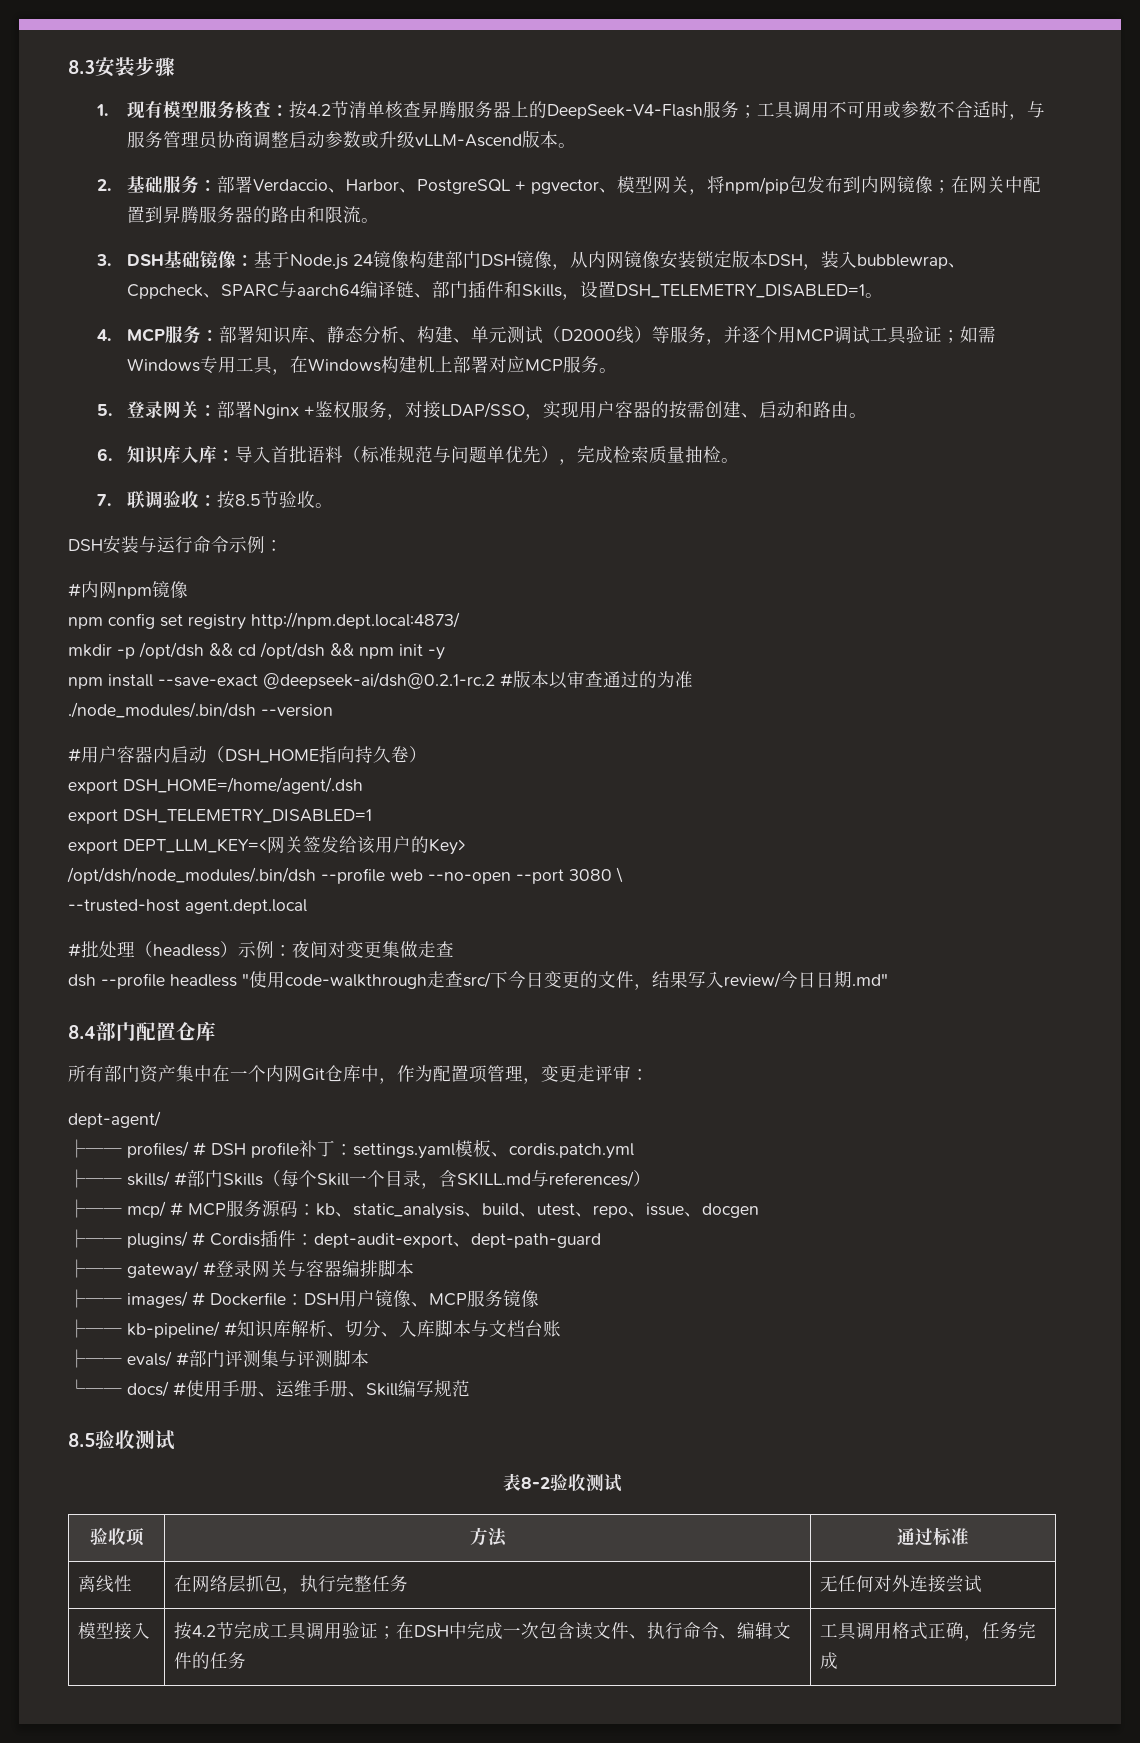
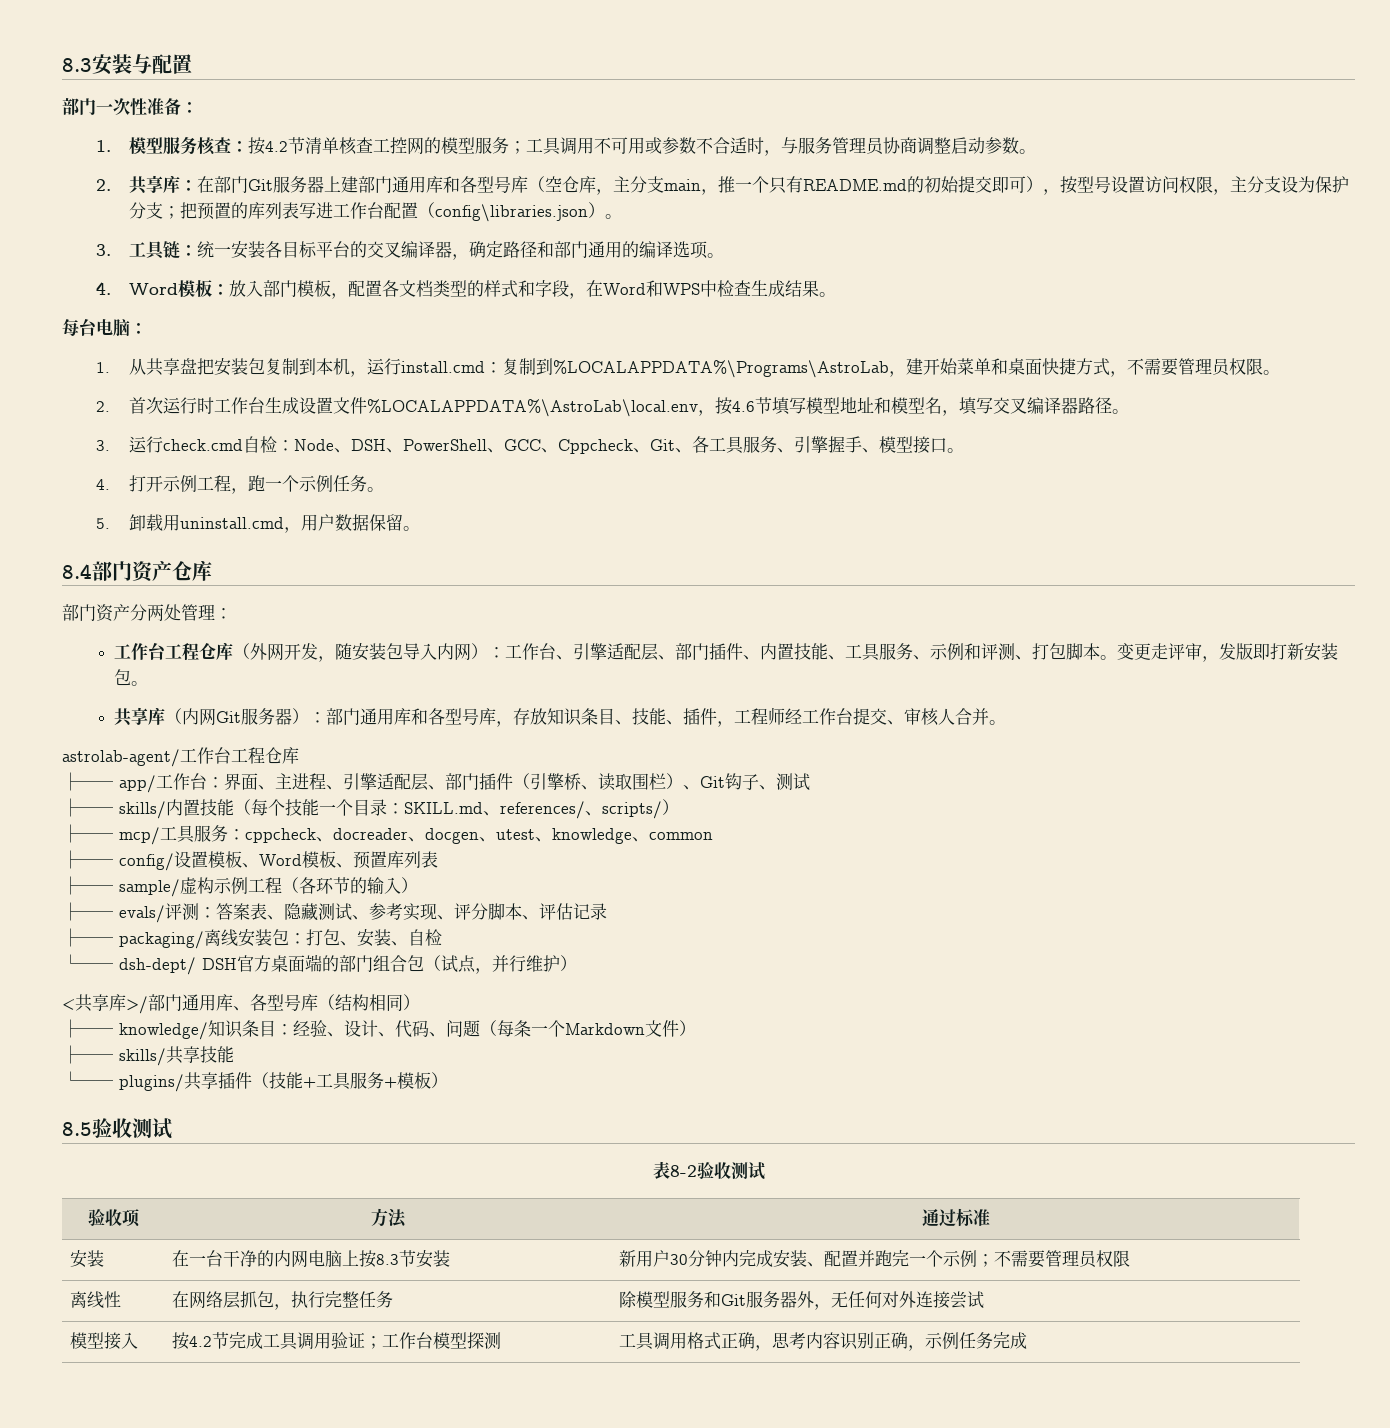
[135,57,175,76] [96,101,163,119] 步骤 // 1.现有 -> [132,54,192,74] [62,98,198,116] [95,140,111,152] 与配置 // 部门一次性准备： // 1.
[420,101,703,119] 昇腾服务器上的DeepSeek-V4-Flash -> [373,137,476,155] 工控网的模型
[360,130,576,148] [97,175,1041,195] [126,206,379,223] [96,250,966,270] [126,281,883,300] [97,325,996,345] [126,355,617,375] [97,401,867,420] [97,445,739,465] [97,491,333,509] [68,535,283,554] [68,580,188,599] [68,612,460,630] [68,642,445,660] [68,670,693,689] [68,702,333,718] [68,746,427,763] [68,777,363,794] [68,809,372,824] [68,836,466,855] [67,867,623,884] [68,899,307,914] [68,940,454,958] [68,970,888,990] [68,1021,216,1041] [68,1065,649,1084] [68,1111,161,1128] [68,1139,634,1159] [68,1169,651,1189] [68,1199,759,1219] [68,1229,601,1248] [68,1259,414,1279] [68,1289,539,1308] [68,1319,561,1338] [68,1349,369,1368] [68,1379,470,1397] 或升级vLLM-Ascend版本。 // 2.基础服务：部署Verdaccio、Harbor、PostgreSQL + pgvector、模型网关，将npm/pip包发布到内网镜像；在网关中配置到昇腾服务器的路由和限流。 // 3. DSH基础镜像：基于Node.js 24镜像构建部门DSH镜像，从内网镜像安装锁定版本DSH，装入bubblewrap、Cppcheck、SPARC与aarch64编译链、部门插件和Skills，设置DSH_TELEMETRY_DISABLED=1。 // 4. MCP服务：部署知识库、静态分析、构建、单元测试（D2000线）等服务，并逐个用MCP调试工具验证；如需Windows专用工具，在Windows构建机上部署对应MCP服务。 // 5.登录网关：部署Nginx +鉴权服务，对接LDAP/SSO，实现用户容器的按需创建、启动和路由。 // 6.知识库入库：导入首批语料（标准规范与问题单优先），完成检索质量抽检。 // 7.联调验收：按8.5节验收。 // DSH安装与运行命令示例： // #内网npm镜像 // npm config set registry http://npm.dept.local:4873/ // mkdir -p /opt/dsh && cd /opt/dsh && npm init -y // npm install --save-exact @deepseek-ai/dsh@0.2.1-rc.2 #版本以审查通过的为准 // ./node_modules/.bin/dsh --version // #用户容器内启动（DSH_HOME指向持久卷） // export DSH_HOME=/home/agent/.dsh // export DSH_TELEMETRY_DISABLED=1 // export DEPT_LLM_KEY=<网关签发给该用户的Key> // /opt/dsh/node_modules/.bin/dsh --profile web --no-open --port 3080 \ // --trusted-host agent.dept.local // #批处理（headless）示例：夜间对变更集做走查 // dsh --profile headless "使用code-walkthrough走查src/下今日变更的文件，结果写入review/今日日期.md" // 8.4部门配置仓库 // 所有部门资产集中在一个内网Git仓库中，作为配置项管理，变更走评审： // dept-agent/ // ├── profiles/ # DSH profile补丁：settings.yaml模板、cordis.patch.yml // ├── skills/ #部门Skills（每个Skill一个目录，含SKILL.md与references/） // ├── mcp/ # MCP服务源码：kb、static_analysis、build、utest、repo、issue、docgen // ├── plugins/ # Cordis插件：dept-audit-export、dept-path-guard // ├── gateway/ #登录网关与容器编排脚本 // ├── images/ # Dockerfile：DSH用户镜像、MCP服务镜像 // ├── kb-pipeline/ #知识库解析、切分、入库脚本与文档台账 // ├── evals/ #部门评测集与评测脚本 // └── docs/ #使用手册、运维手册、Skill编写规范 -> [1019,149,1037,154] [95,175,1350,195] [129,202,623,222] [95,241,725,260] [95,280,837,299] [62,318,147,337] [95,358,1281,378] [95,397,1130,417] [95,436,965,454] [95,475,385,494] [95,514,421,533] [62,560,212,583] [62,604,232,622] [114,642,1339,662] [114,669,149,686] [114,707,1007,727] [62,747,299,767] [62,772,810,793] [62,798,679,819] [62,824,713,845] [62,850,438,871] [62,876,418,897] [62,902,607,923] [62,928,442,949] [62,954,577,975] [62,994,420,1014] [62,1019,696,1040] [62,1045,234,1066] [62,1071,448,1092] 。 // 2.共享库：在部门Git服务器上建部门通用库和各型号库（空仓库，主分支main，推一个只有README.md的初始提交即可），按型号设置访问权限，主分支设为保护分支；把预置的库列表写进工作台配置（config\libraries.json）。 // 3.工具链：统一安装各目标平台的交叉编译器，确定路径和部门通用的编译选项。 // 4. Word模板：放入部门模板，配置各文档类型的样式和字段，在Word和WPS中检查生成结果。 // 每台电脑： // 1.从共享盘把安装包复制到本机，运行install.cmd：复制到%LOCALAPPDATA%\Programs\AstroLab，建开始菜单和桌面快捷方式，不需要管理员权限。 // 2.首次运行时工作台生成设置文件%LOCALAPPDATA%\AstroLab\local.env，按4.6节填写模型地址和模型名，填写交叉编译器路径。 // 3.运行check.cmd自检：Node、DSH、PowerShell、GCC、Cppcheck、Git、各工具服务、引擎握手、模型接口。 // 4.打开示例工程，跑一个示例任务。 // 5.卸载用uninstall.cmd，用户数据保留。 // 8.4部门资产仓库 // 部门资产分两处管理： // 工作台工程仓库（外网开发，随安装包导入内网）：工作台、引擎适配层、部门插件、内置技能、工具服务、示例和评测、打包脚本。变更走评审，发版即打新安装包。 // 共享库（内网Git服务器）：部门通用库和各型号库，存放知识条目、技能、插件，工程师经工作台提交、审核人合并。 // astrolab-agent/工作台工程仓库 // ├── app/工作台：界面、主进程、引擎适配层、部门插件（引擎桥、读取围栏）、Git钩子、测试 // ├── skills/内置技能（每个技能一个目录：SKILL.md、references/、scripts/） // ├── mcp/工具服务：cppcheck、docreader、docgen、utest、knowledge、common // ├── config/设置模板、Word模板、预置库列表 // ├── sample/虚构示例工程（各环节的输入） // ├── evals/评测：答案表、隐藏测试、参考实现、评分脚本、评估记录 // ├── packaging/离线安装包：打包、安装、自检 // └── dsh-dept/ DSH官方桌面端的部门组合包（试点，并行维护） // <共享库>/部门通用库、各型号库（结构相同） // ├── knowledge/知识条目：经验、设计、代码、问题（每条一个Markdown文件） // ├── skills/共享技能 // └── plugins/共享插件（技能+工具服务+模板）
(969, 1536) none -> [69,1250,104,1268] [171,1250,450,1268] [618,1250,1130,1268] // 安装 | 在一台干净的内网电脑上按8.3节安装 | 新用户30分钟内完成安装、配置并跑完一个示例；不需要管理员权限
(409, 1583) none -> [618,1291,831,1310] 除模型服务和Git服务器外，
[396,1621,792,1640] [174,1652,247,1669] 在DSH中完成一次包含读文件、执行命令、编辑文件的任务 -> [381,1332,501,1349] 工作台模型探测
(983, 1638) none -> [771,1332,959,1351] 思考内容识别正确，示例

